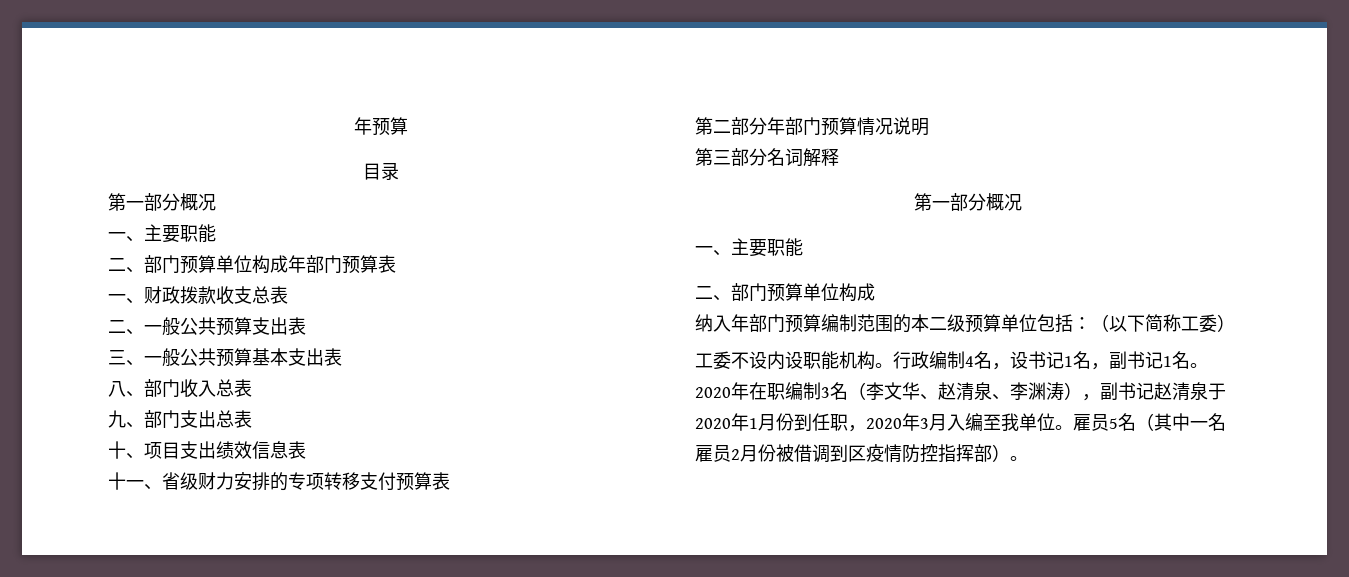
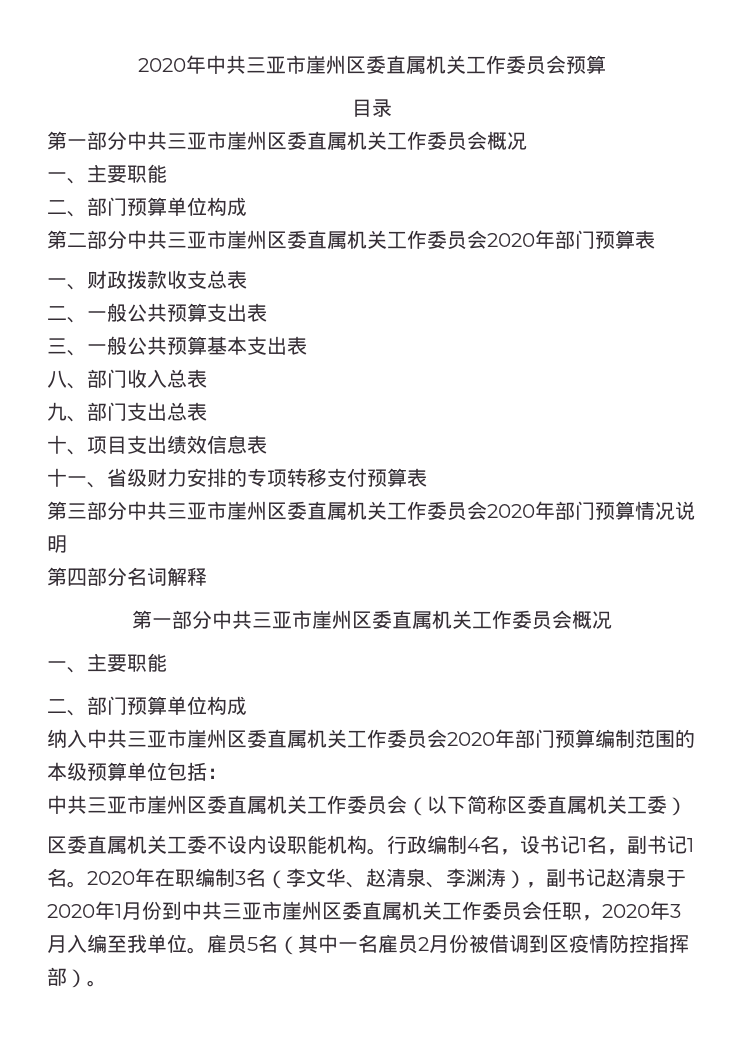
[354,117,408,136] [363,162,399,180] [108,193,216,211] [108,224,216,243] [108,255,288,274] 年预算 // 目录 // 第一部分概况 // 一、主要职能 // 二、部门预算单位构成 -> [137,55,606,75] [351,99,392,117] [47,131,527,151] [47,164,167,184] [47,197,247,217] [47,230,535,250] 2020年中共三亚市崖州区委直属机关工作委员会预算 // 目录 // 第一部分中共三亚市崖州区委直属机关工作委员会概况 // 一、主要职能 // 二、部门预算单位构成 // 第二部分中共三亚市崖州区委直属机关工作委员会2020
[713,117,767,135] 二部分 -> [67,501,535,521] 三部分中共三亚市崖州区委直属机关工作委员会2020
[713,150,731,165] 三 -> [67,568,87,586] 四
(986, 202) none -> [211,610,572,630] 中共三亚市崖州区委直属机关工作委员会
(731, 323) none -> [87,729,495,749] 中共三亚市崖州区委直属机关工作委员会2020
[929,317,947,330] 二 -> (67, 771) none
[1091,314,1181,332] （以下简称 -> [47,795,627,816] // 中共三亚市崖州区委直属机关工作委员会（以下简称区委直属机关
(1235, 323) none -> [47,835,167,854] 区委直属机关
(812, 422) none -> [182,901,542,921] 中共三亚市崖州区委直属机关工作委员会

